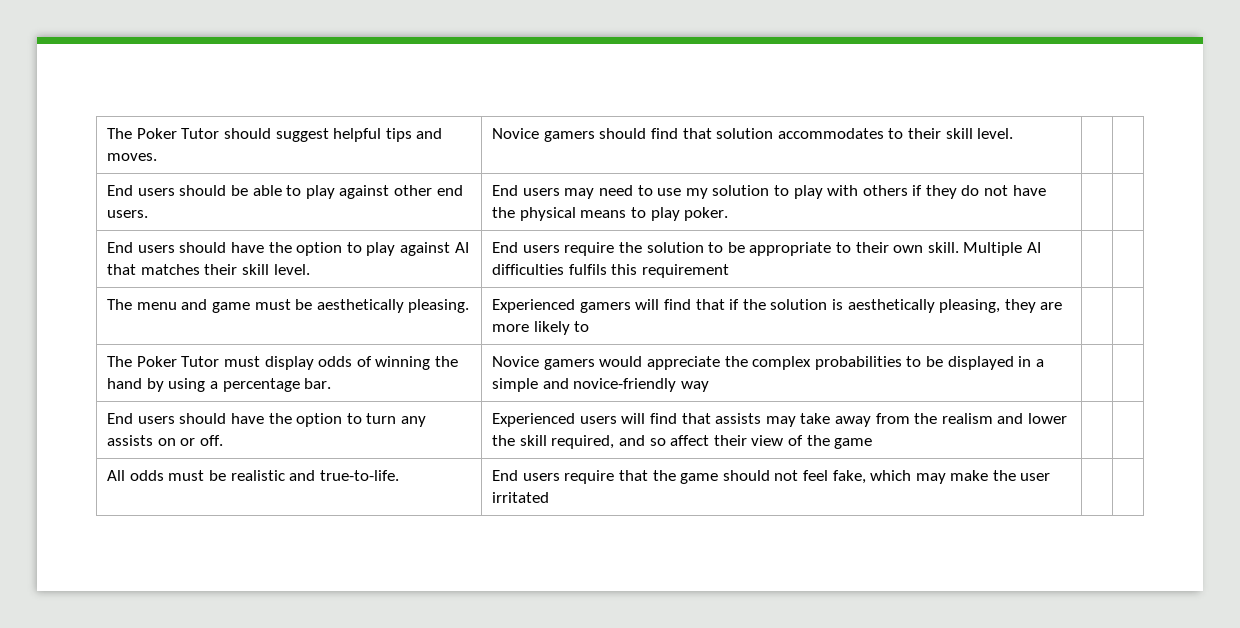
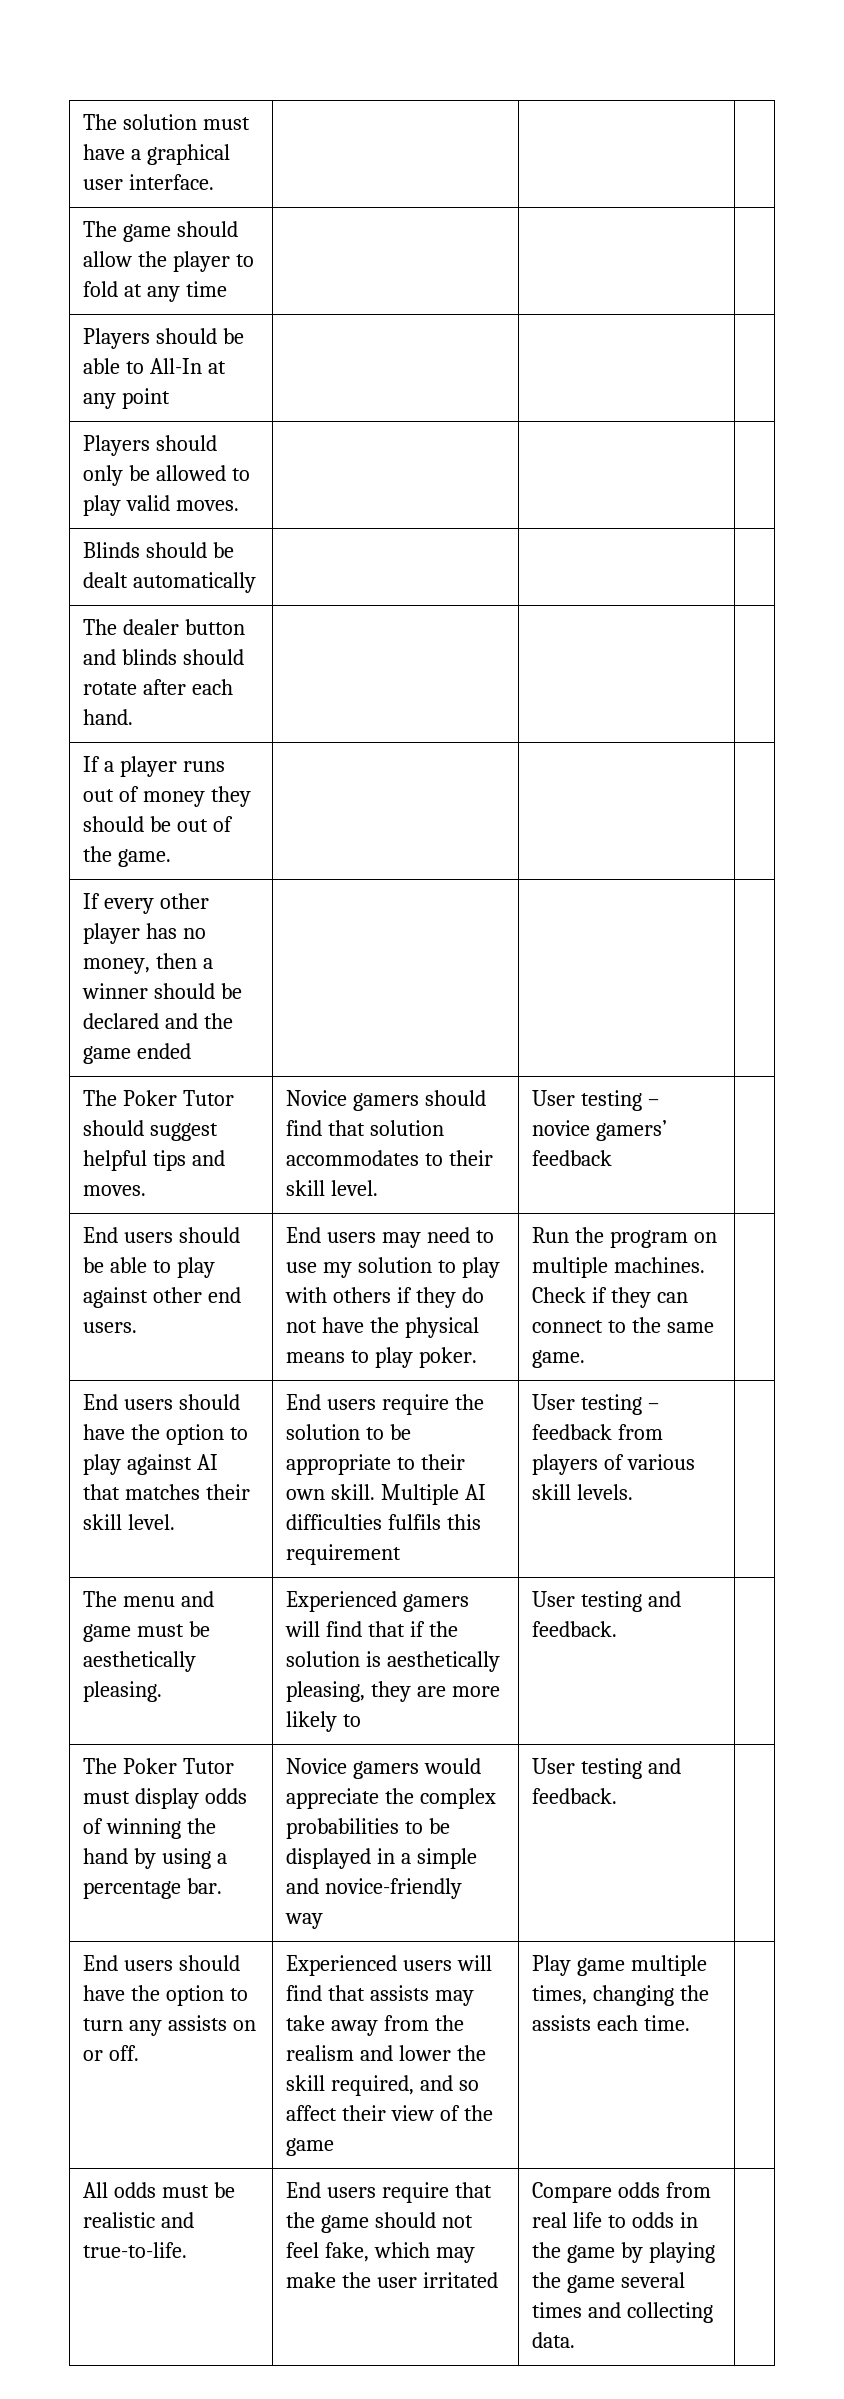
[107,128,133,139] The -> [83,114,251,130] [83,144,231,165] [83,174,215,190] [83,221,239,242] [83,251,255,272] [83,281,228,302] [83,328,245,349] [83,358,227,374] [83,388,171,409] [83,435,218,456] [83,465,251,486] [83,495,240,516] [83,542,235,558] [83,572,257,593] [83,619,246,635] [83,649,245,665] [83,679,234,695] [83,709,134,725] [83,756,226,777] [83,786,252,807] [83,816,234,832] [83,846,172,867] [83,893,210,914] [83,923,207,944] [83,953,214,974] [82,983,243,999] [83,1013,234,1029] [83,1043,192,1064] [83,1090,118,1106] The solution must have a graphical user interface. | | | // The game should allow the player to fold at any time | | | // Players should be able to All-In at any point | | | // Players should only be allowed to play valid moves. | | | // Blinds should be dealt automatically | | | // The dealer button and blinds should rotate after each hand. | | | // If a player runs out of money they should be out of the game. | | | // If every other player has no money, then a winner should be declared and the game ended | | | // The
(1014, 133) none -> [532,1090,660,1111] [532,1120,668,1141] [532,1150,613,1166] User testing – novice gamers’ feedback
(729, 214) none -> [532,1227,718,1248] [532,1257,706,1278] [532,1287,689,1308] [532,1317,715,1333] [532,1350,586,1368] Run the program on multiple machines. Check if they can connect to the same game.
(729, 271) none -> [532,1394,660,1415] [532,1424,664,1440] [532,1454,696,1475] [532,1484,634,1500] User testing – feedback from players of various skill levels.
(590, 326) none -> [532,1591,682,1612] [532,1621,618,1637] User testing and feedback.
(709, 386) none -> [532,1758,682,1779] [532,1788,618,1804] User testing and feedback.
(873, 443) none -> [532,1955,708,1976] [532,1985,710,2006] [532,2015,691,2031] Play game multiple times, changing the assists each time.
(550, 497) none -> [532,2182,712,2203] [532,2212,699,2228] [532,2242,716,2263] [532,2272,686,2293] [532,2302,714,2323] [532,2332,576,2348] Compare odds from real life to odds in the game by playing the game several times and collecting data.

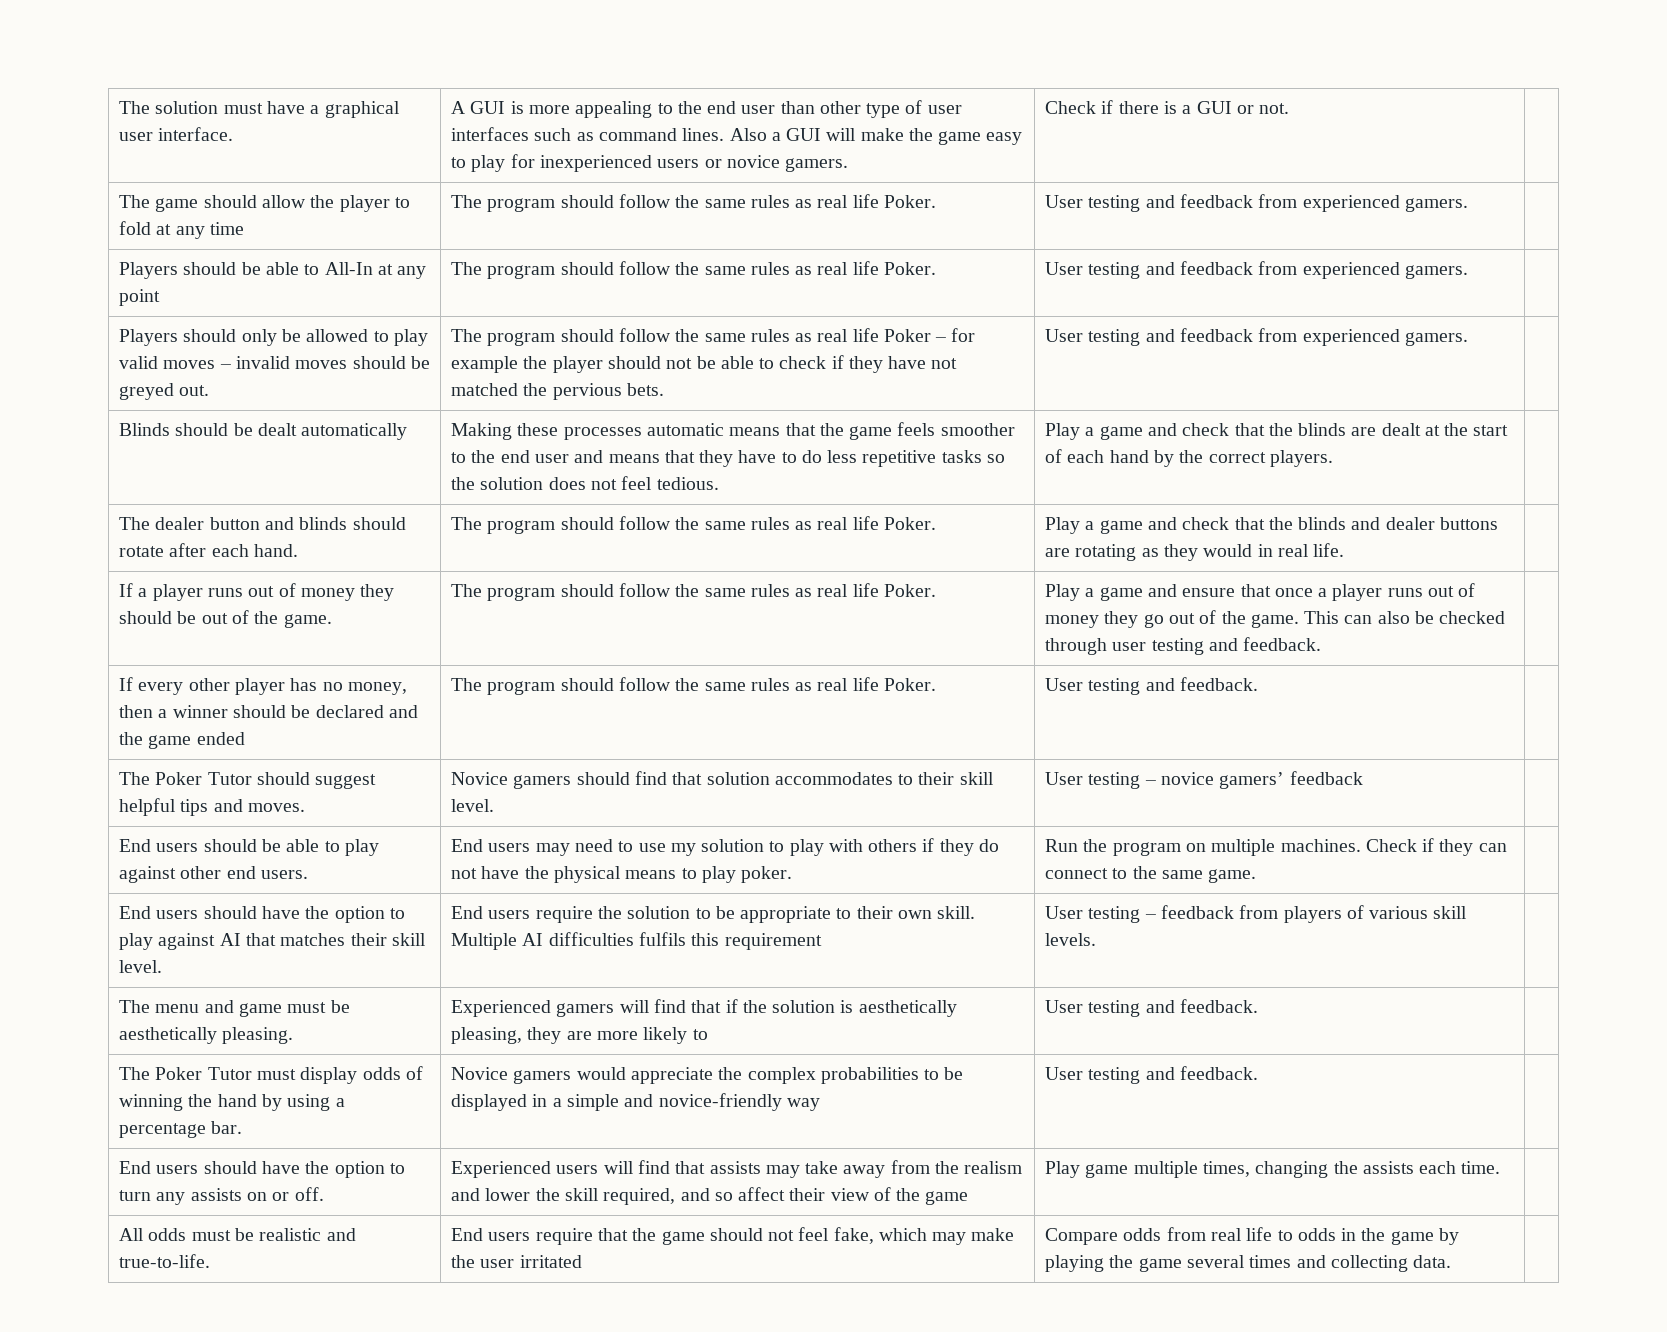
(215, 182) | -> [451,100,962,118] [451,127,1023,145] [451,154,849,172] [1045,100,1290,114] A GUI is more appealing to the end user than other type of user interfaces such as command lines. Also a GUI will make the game easy to play for inexperienced users or novice gamers. | Check if there is a GUI or not.
(228, 289) | -> [451,194,936,212] [1045,194,1468,212] The program should follow the same rules as real life Poker. | User testing and feedback from experienced gamers.
(171, 398) | -> [451,261,936,279] [1045,261,1468,279] The program should follow the same rules as real life Poker. | User testing and feedback from experienced gamers.
[176,500,240,511] moves. | | -> [163,356,430,369] [119,383,210,400] [451,328,976,346] [451,355,958,373] [451,383,664,400] [1045,328,1468,346] moves – invalid moves should be greyed out. | The program should follow the same rules as real life Poker – for example the player should not be able to check if they have not matched the pervious bets. | User testing and feedback from experienced gamers.
(257, 582) | -> [451,422,1015,440] [451,450,1005,467] [451,476,719,490] [1045,423,1509,440] [1045,449,1333,467] Making these processes automatic means that the game feels smoother to the end user and means that they have to do less repetitive tasks so the solution does not feel tedious. | Play a game and check that the blinds are dealt at the start of each hand by the correct players.
(134, 717) | -> [451,516,936,534] [1045,517,1498,534] [1045,543,1345,561] The program should follow the same rules as real life Poker. | Play a game and check that the blinds and dealer buttons are rotating as they would in real life.
(172, 858) | -> [451,583,936,601] [1045,583,1476,601] [1045,610,1506,628] [1045,637,1322,655] The program should follow the same rules as real life Poker. | Play a game and ensure that once a player runs out of money they go out of the game. This can also be checked through user testing and feedback.
(192, 1051) | -> [451,677,936,695] [1045,677,1258,695] The program should follow the same rules as real life Poker. | User testing and feedback.

